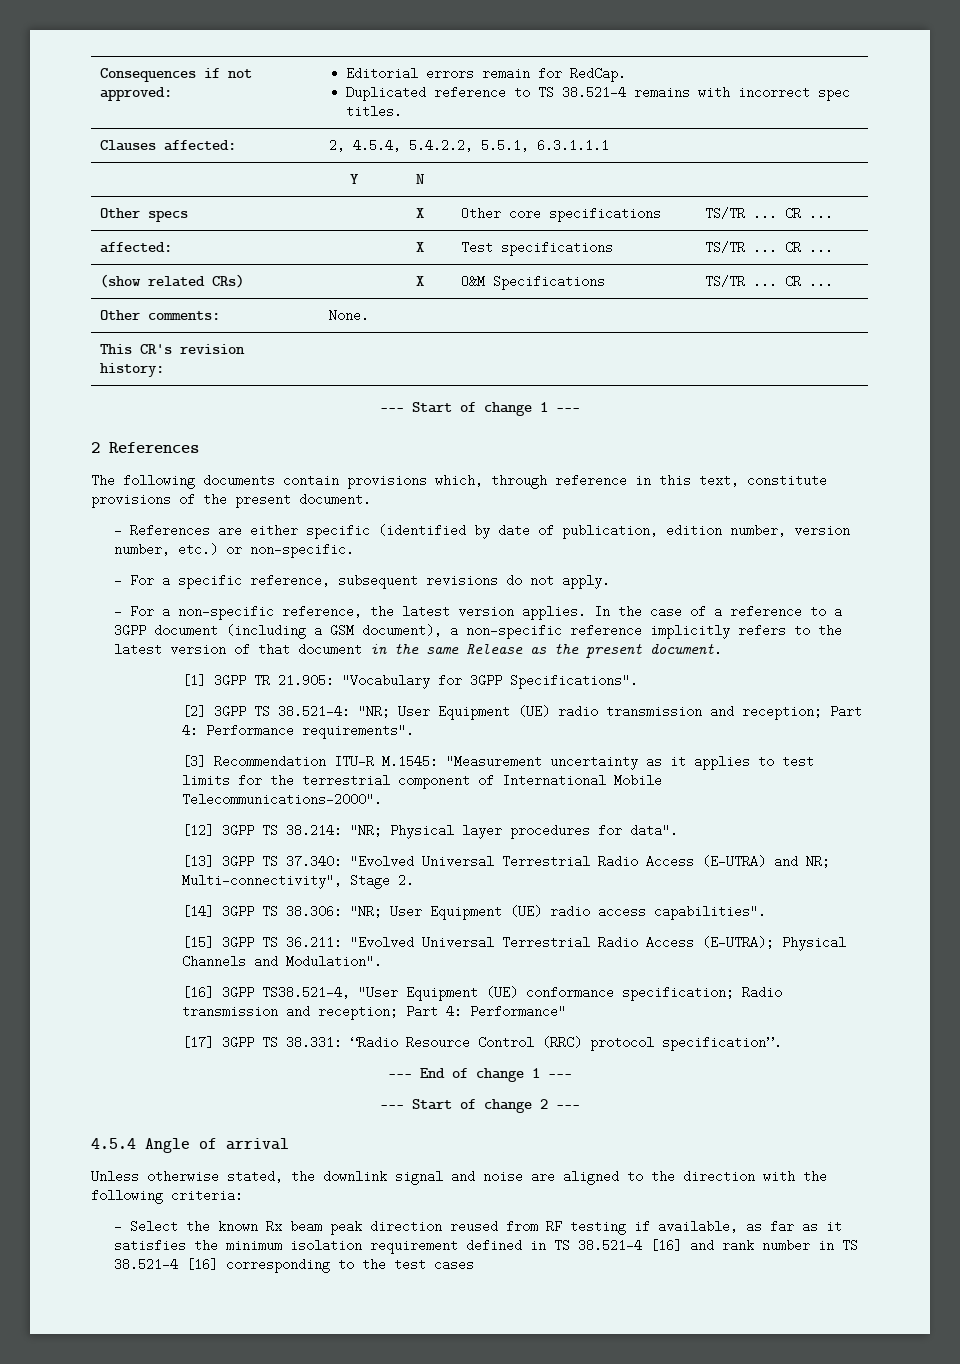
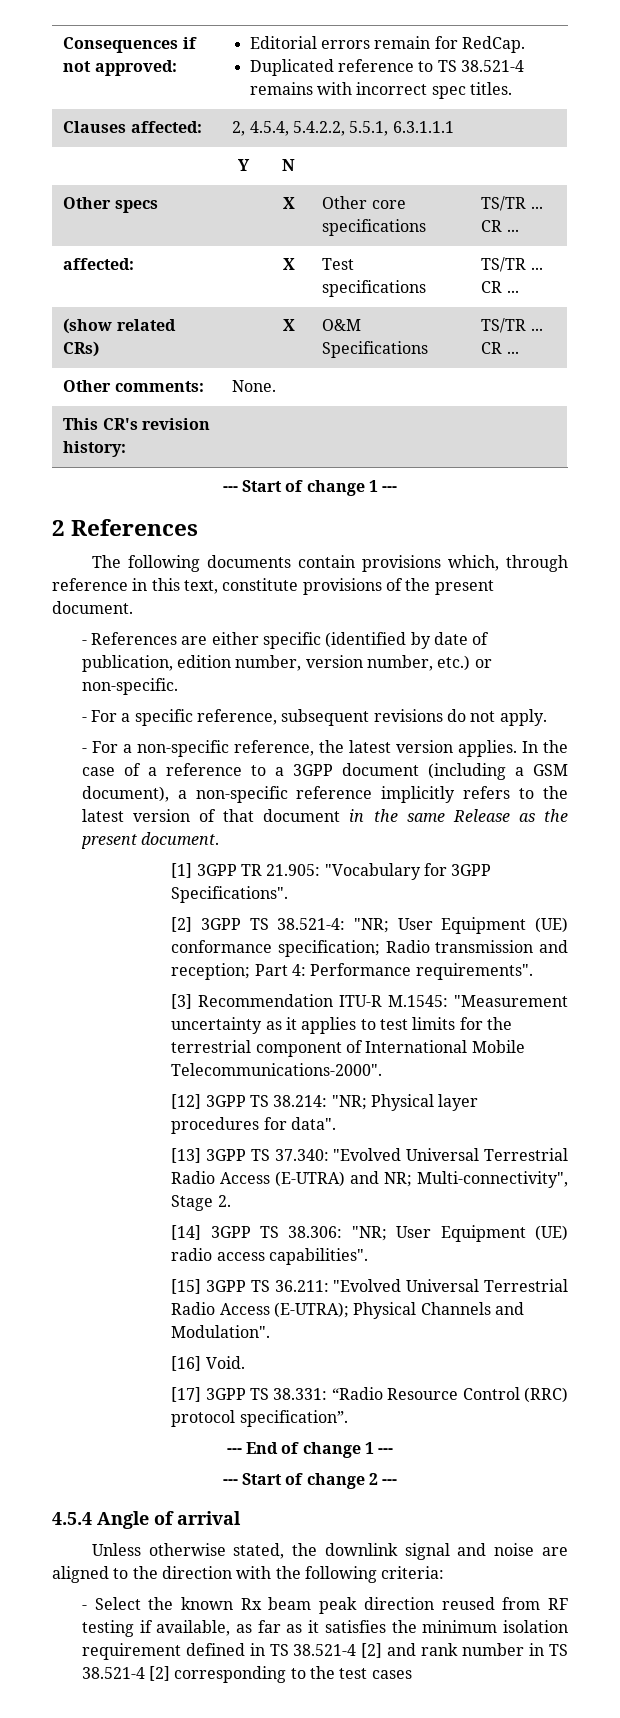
[557,705,598,718] radio -> [171,940,430,957] conformance specification; Radio
[221,986,782,1001] [181,1005,566,1020] 3GPP TS38.521-4, "User Equipment (UE) conformance specification; Radio transmission and reception; Part 4: Performance" -> [205,1356,245,1369] Void.
[649,1239,682,1252] [16] -> [361,1643,383,1658] [2]
[185,1258,218,1271] [16] -> [149,1666,171,1681] [2]

